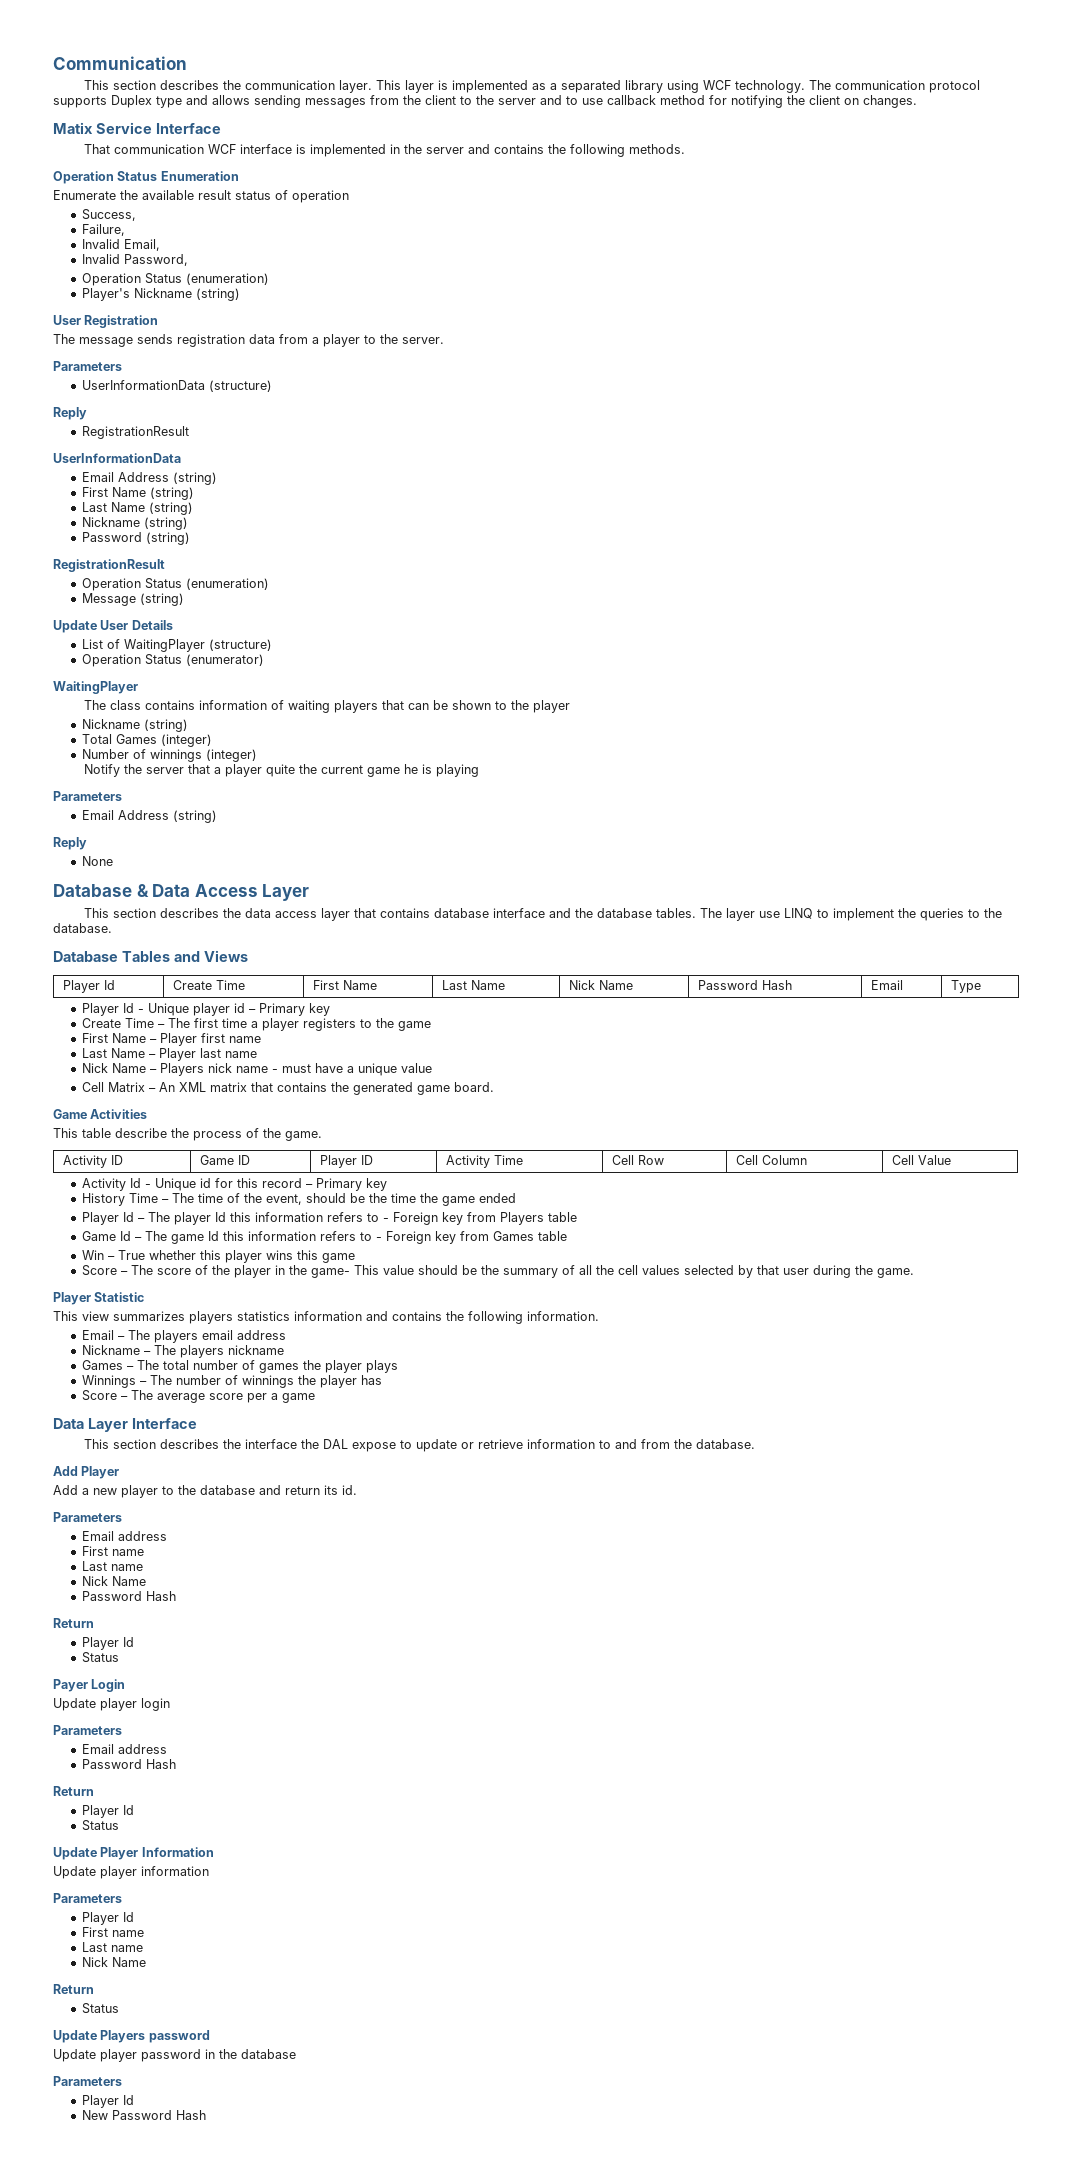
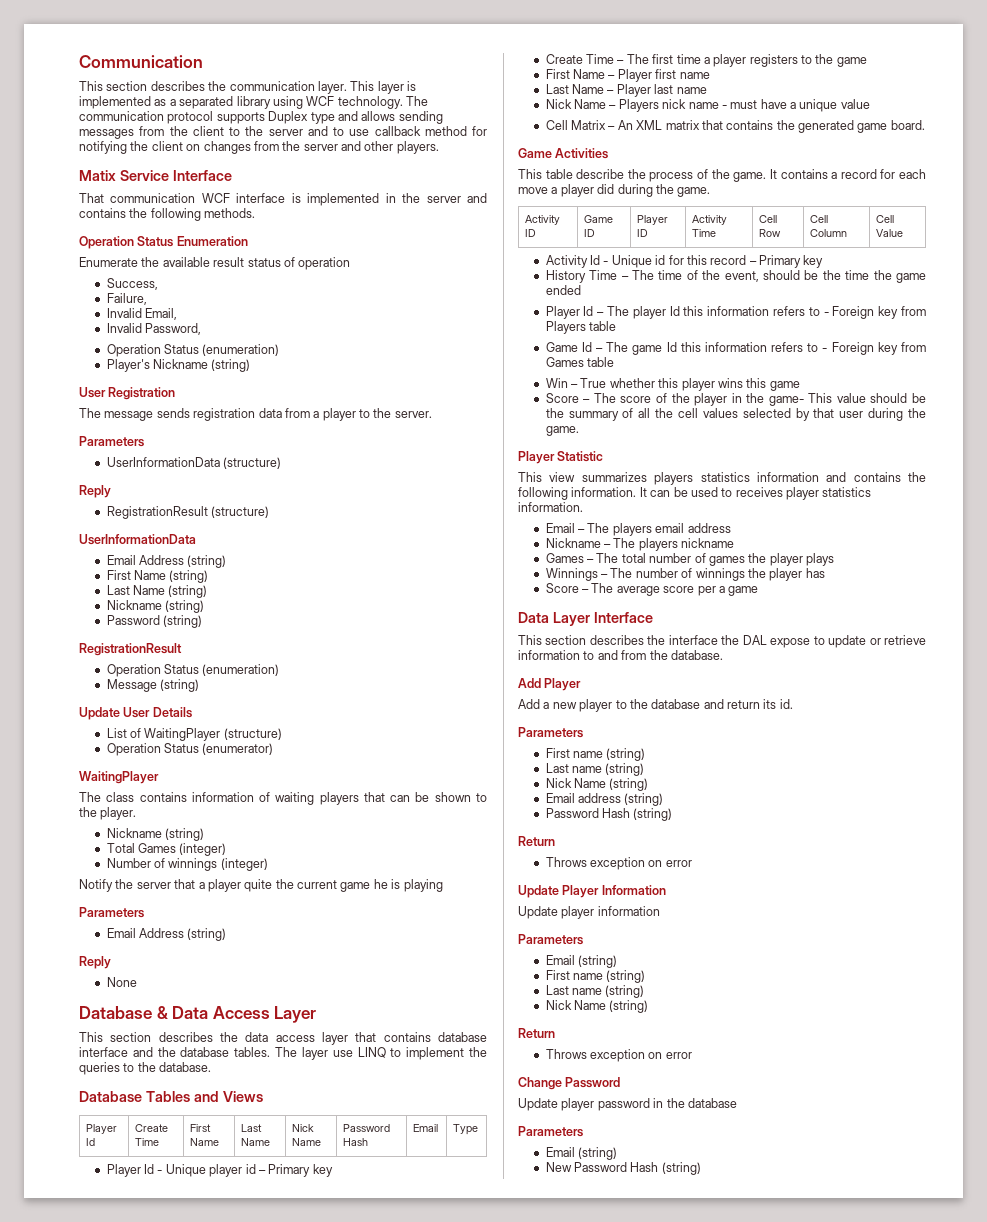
[863,95,917,108] changes. -> [203,141,439,154] changes from the server and other players.
(190, 432) none -> [211,506,270,518] (structure)
[533,700,571,713] player -> [100,807,137,820] player.
(322, 1136) none -> [769,169,927,179] [518,184,711,197] It contains a record for each move a player did during the game.
(599, 1316) none -> [639,487,872,500] [518,502,583,512] It can be used to receives player statistics information.
[82,1531,168,1541] [82,1546,145,1556] [82,1561,144,1571] [82,1576,147,1586] [82,1591,177,1601] [53,1618,94,1628] [82,1637,135,1650] [82,1652,120,1663] [53,1679,126,1692] [53,1698,170,1711] [53,1725,122,1735] [82,1744,168,1754] [82,1759,177,1769] [53,1786,94,1796] [82,1805,135,1818] [82,1820,120,1831] // Email address // First name // Last name // Nick Name // Password Hash // Return // Player Id // Status // Payer Login // Update player login // Parameters // Email address // Password Hash // Return // Player Id // Status -> [545,748,646,761] [545,763,645,776] [545,778,649,791] [545,793,664,806] [545,808,673,821] [518,836,555,846] [545,857,692,870] // First name (string) // Last name (string) // Nick Name (string) // Email address (string) // Password Hash (string) // Return // Throws exception on error
[82,1912,135,1925] [82,1927,145,1937] [82,1942,144,1952] [82,1957,147,1967] [53,1984,94,1994] [82,2003,120,2014] [53,2030,210,2043] Player Id // First name // Last name // Nick Name // Return // Status // Update Players password -> [545,955,618,968] [545,970,646,983] [545,985,645,998] [545,1000,649,1013] [518,1028,555,1038] [545,1049,692,1062] [518,1077,621,1090] Email (string) // First name (string) // Last name (string) // Nick Name (string) // Return // Throws exception on error // Change Password
[82,2095,135,2108] Player Id -> [545,1147,618,1160] Email (string)
(207, 2115) none -> [661,1162,701,1175] (string)

